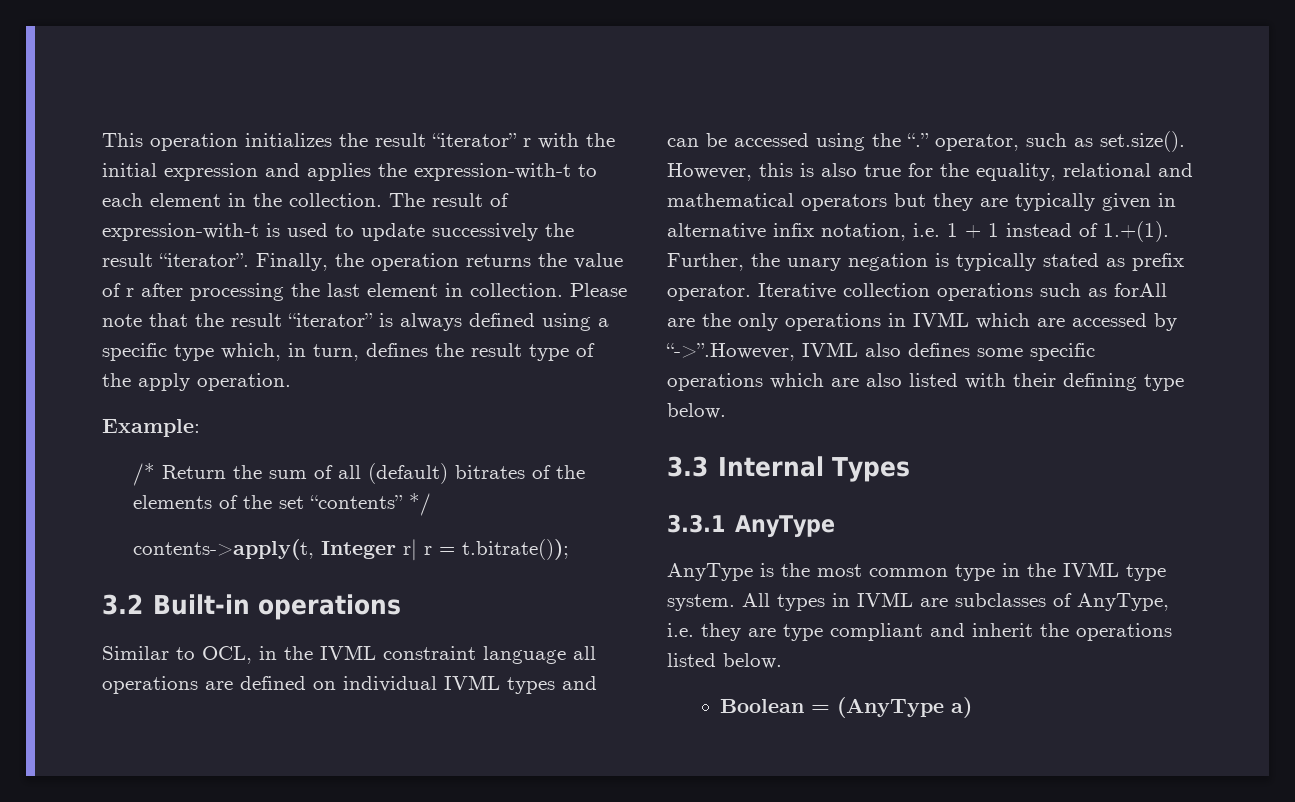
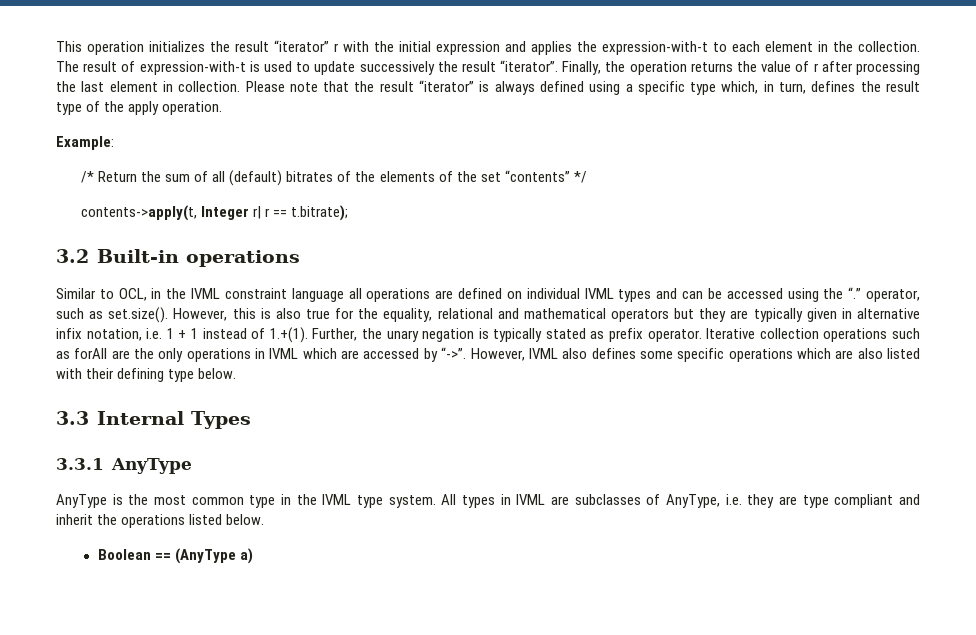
[438,539,569,560] = t.bitrate()); -> [273,205,349,221] == t.bitrate);
[666,343,795,361] “->”.However, -> [441,347,525,361] “->”. However,
[811,705,831,713] = -> [154,553,171,560] ==

